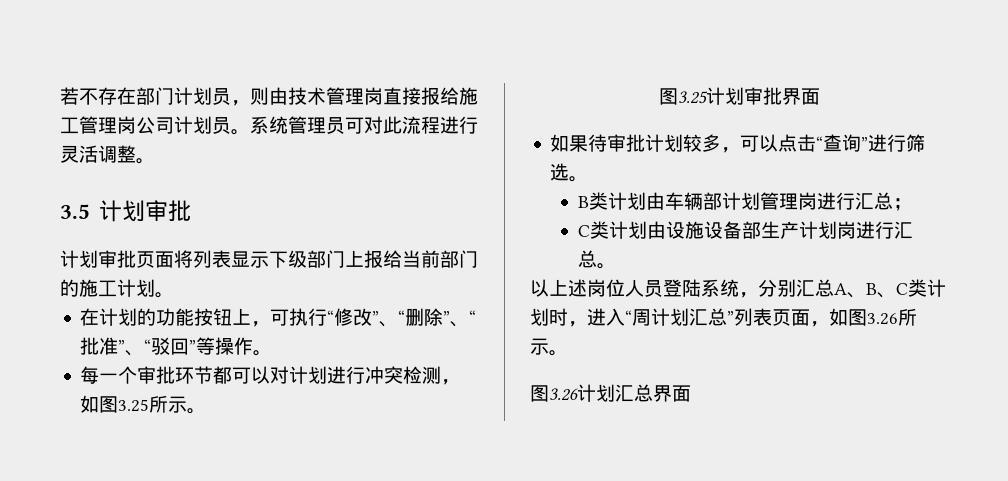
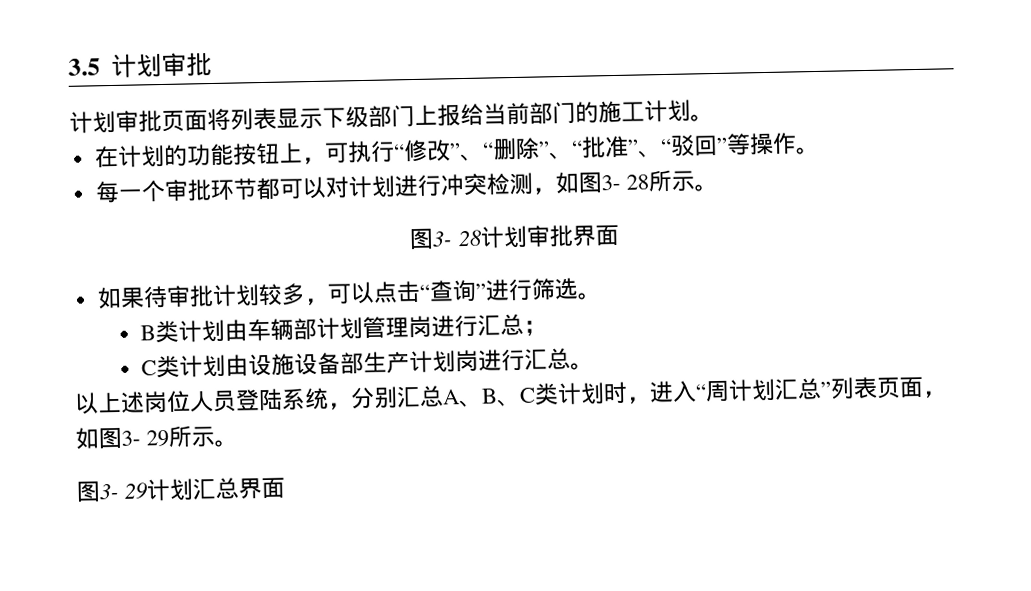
[60,87,478,106] [60,116,478,135] [60,145,155,164] 若不存在部门计划员，则由技术管理岗直接报给施工管理岗公司计划员。系统管理员可对此流程进行灵活调整。 // -> (68, 67) none
[118,395,207,414] [658,88,708,105] 3.25所示。 // 图3.25 -> [600,169,718,193] [409,228,483,251] 3- 28所示。 // 图3- 28
[867,308,917,326] [530,338,568,356] [530,385,578,402] 3.26所示。 // 图3.26 -> [121,425,239,448] [76,481,149,503] 3- 29所示。 // 图3- 29

